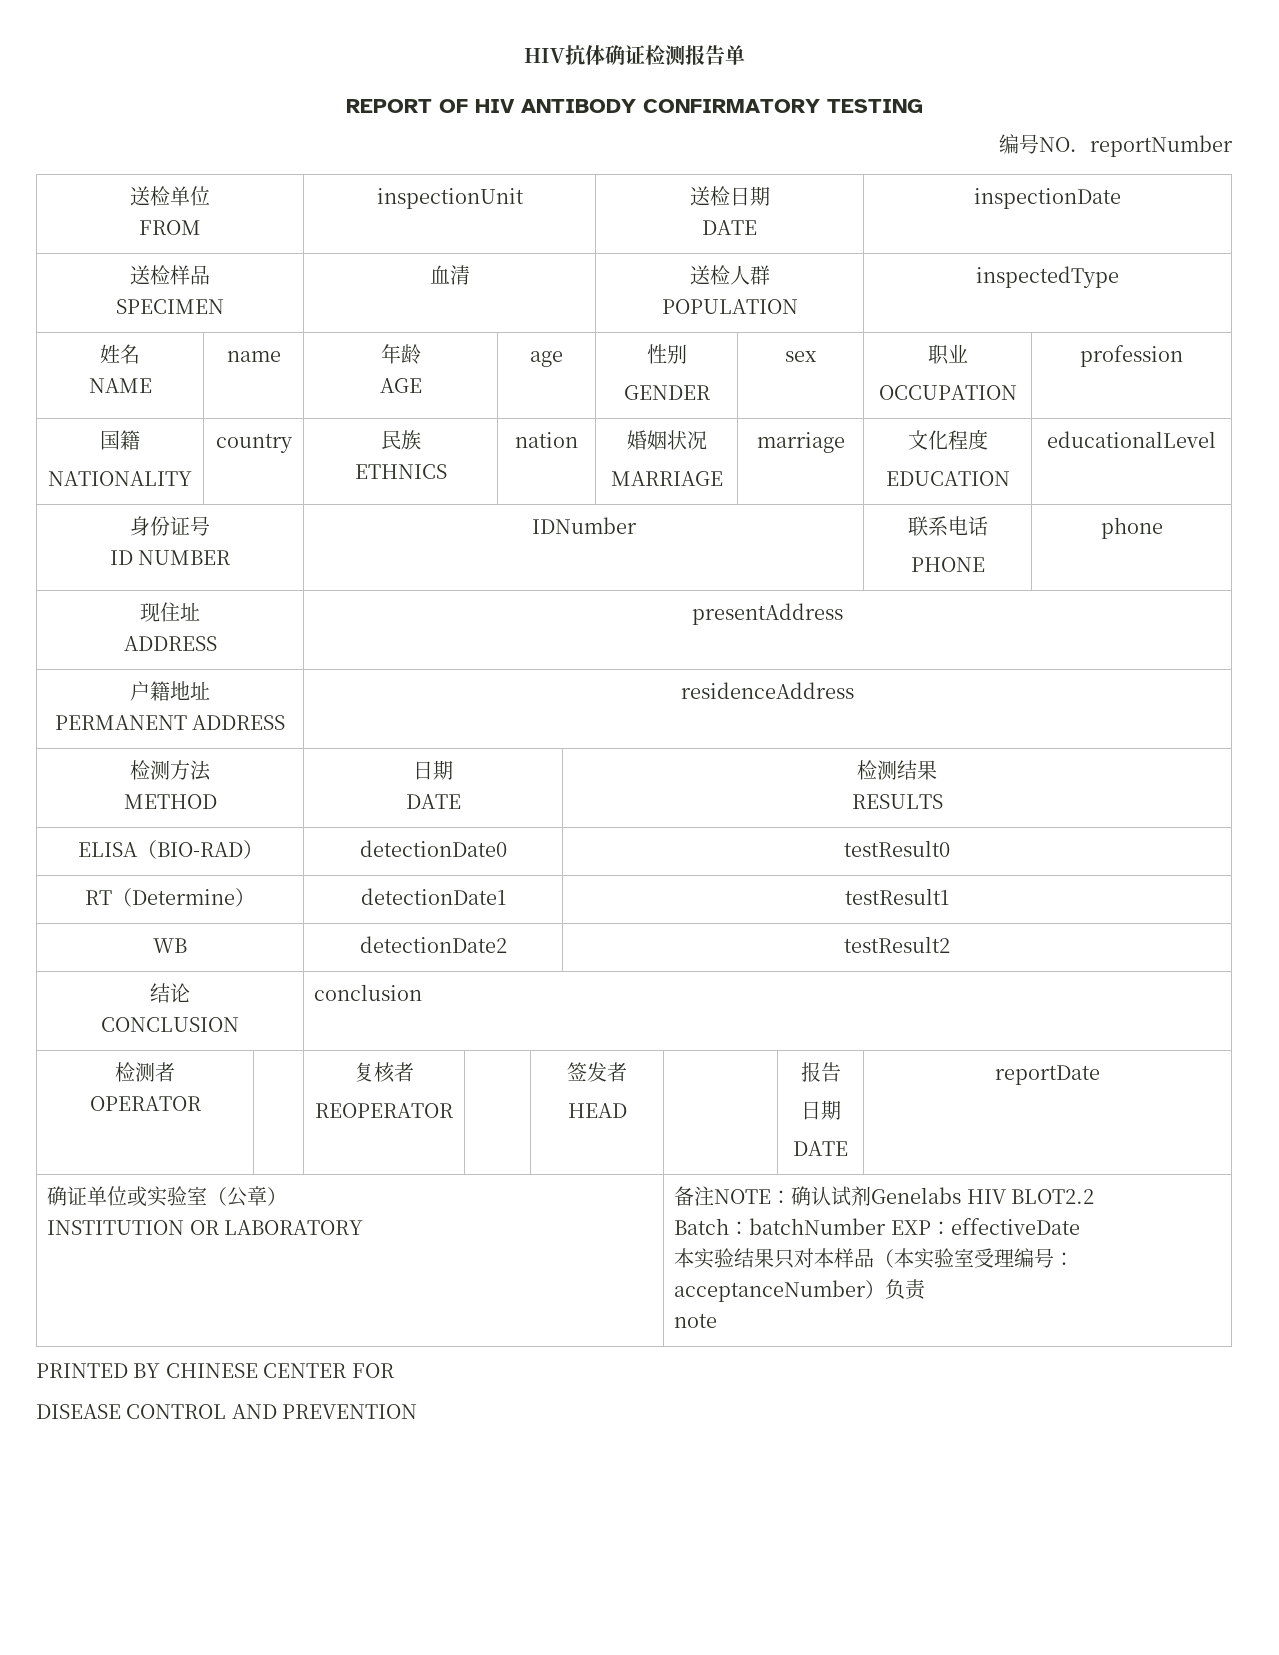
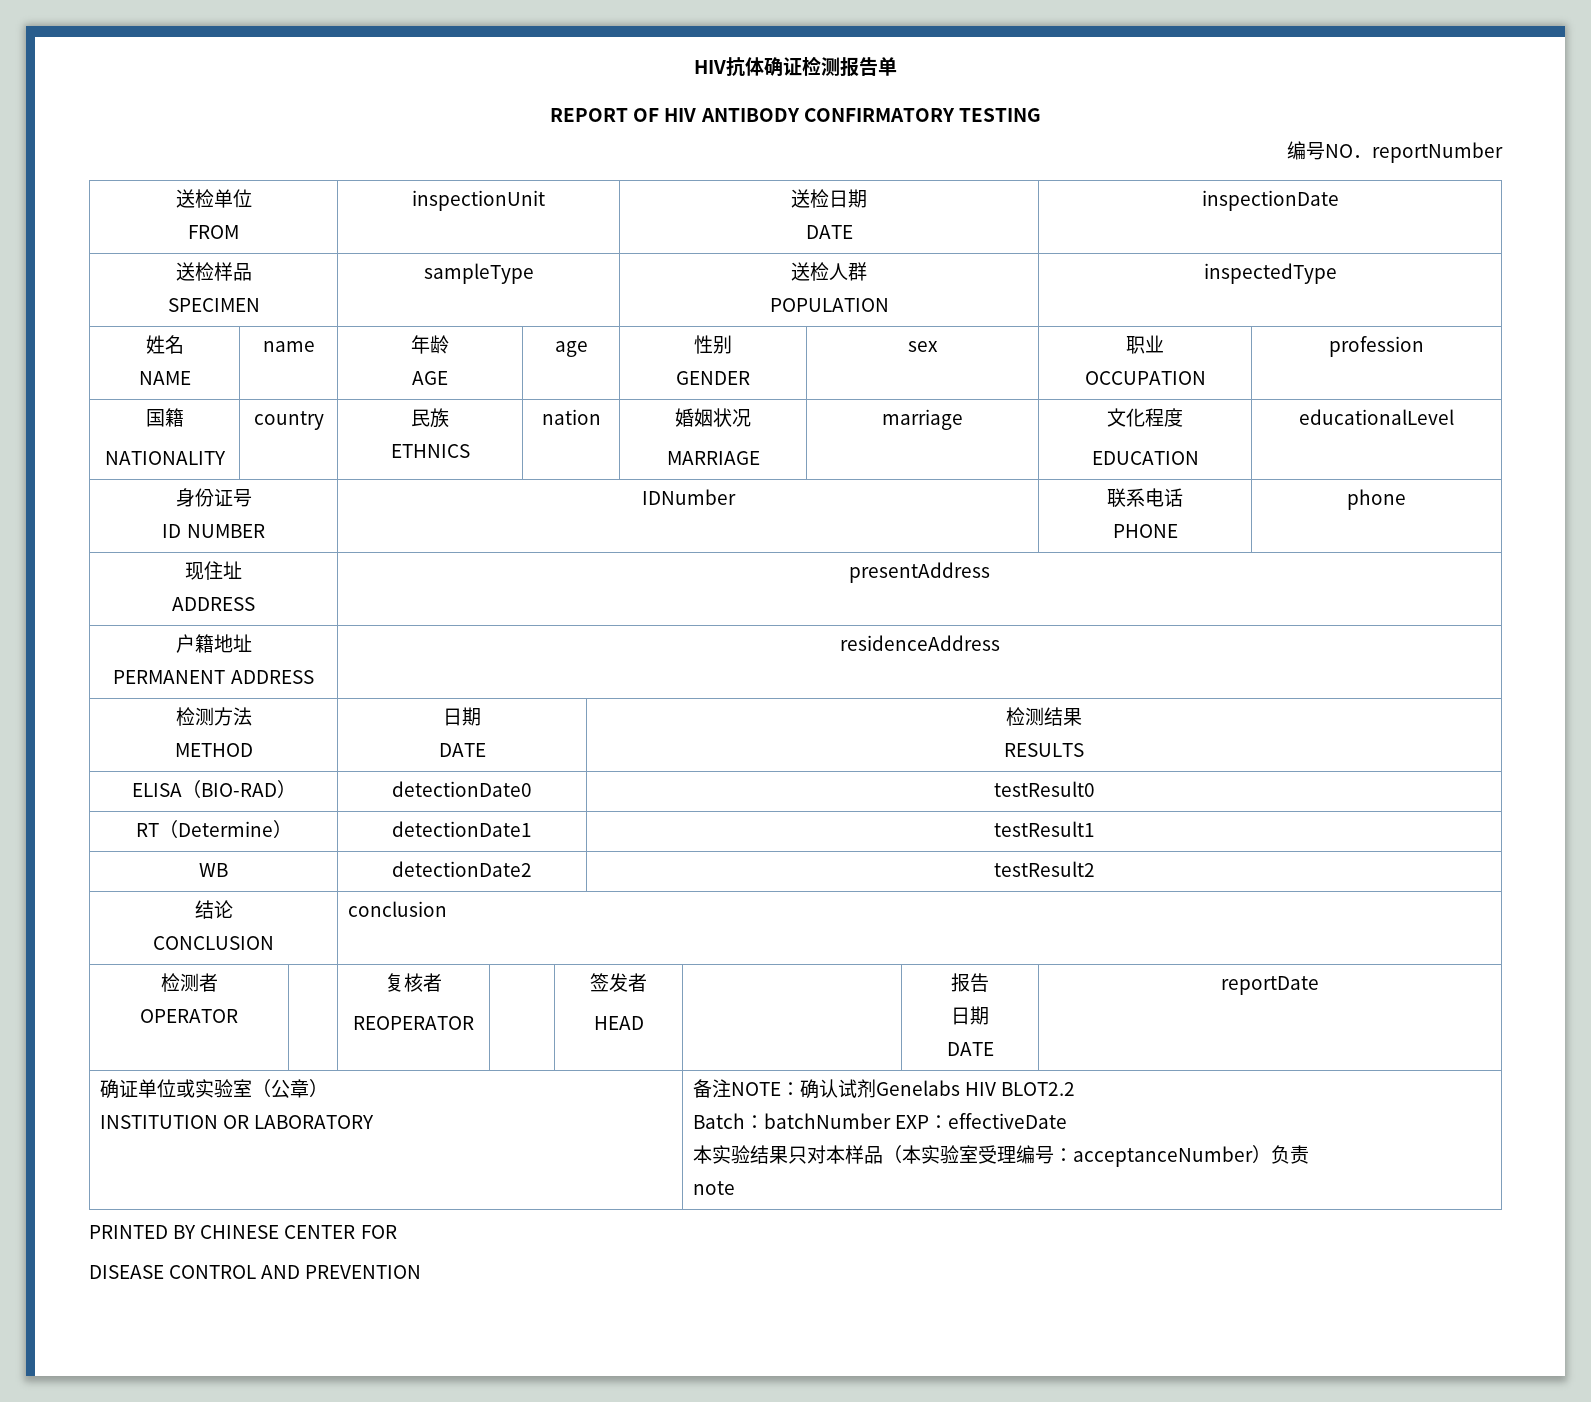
[429,265,470,285] 血清 -> [423,263,534,284] sampleType

